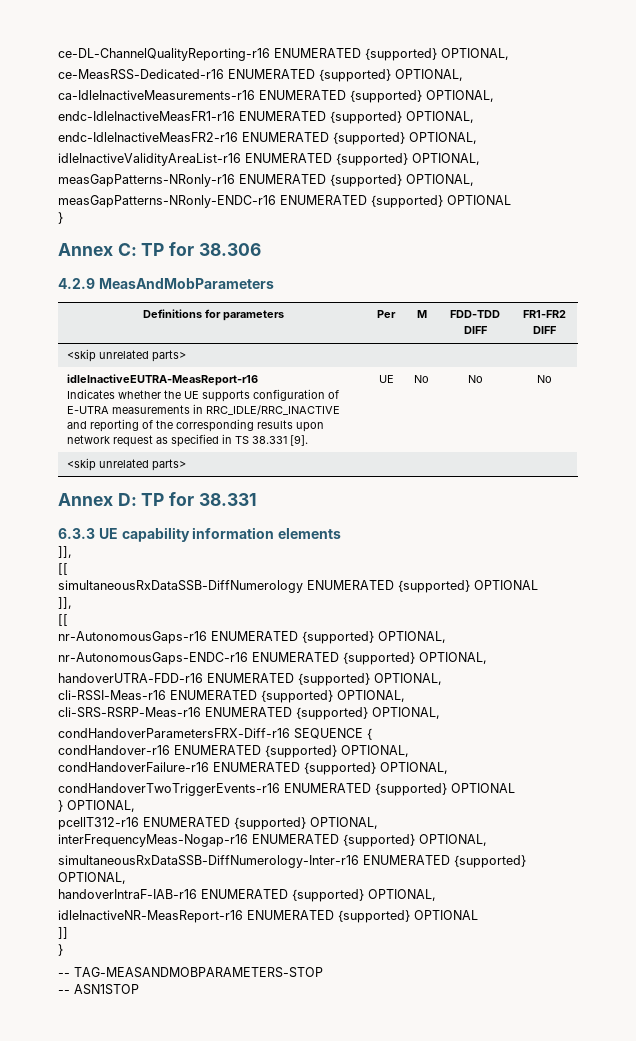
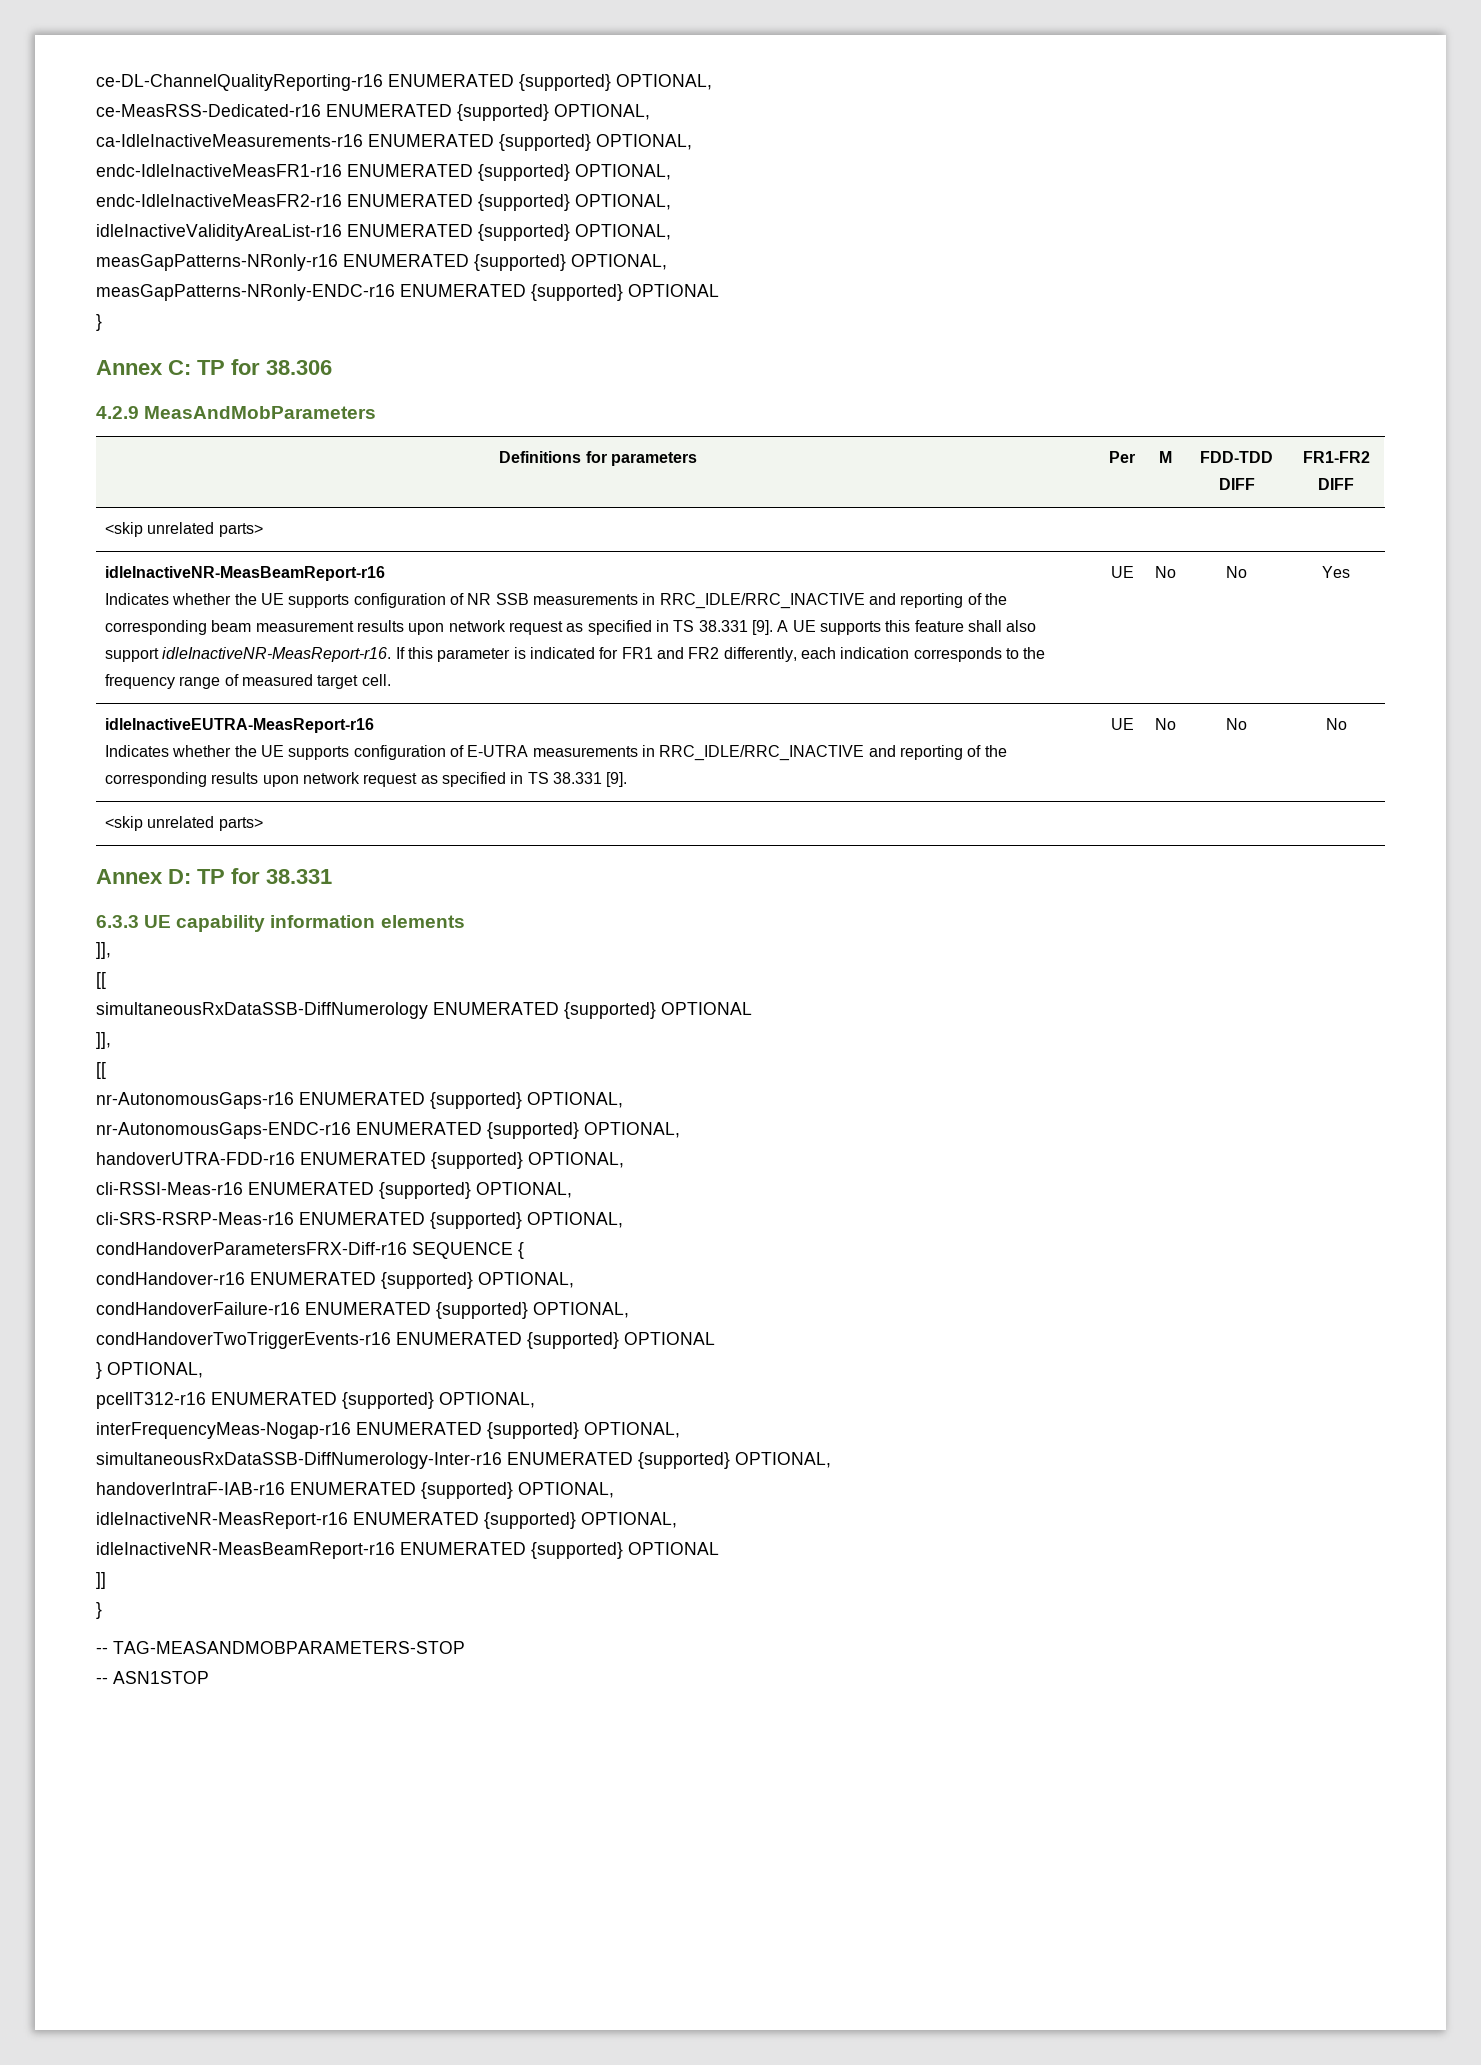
(186, 356) none -> [105,566,386,581] [105,593,1007,609] [105,620,1037,635] [105,647,1046,662] [105,674,391,689] [1110,566,1134,578] [1154,566,1176,578] [1226,566,1247,578] [1322,566,1350,578] // idleInactiveNR-MeasBeamReport-r16 // Indicates whether the UE supports configuration of NR SSB measurements in RRC_IDLE/RRC_INACTIVE and reporting of the corresponding beam measurement results upon network request as specified in TS 38.331 [9]. A UE supports this feature shall also support idleInactiveNR-MeasReport-r16. If this parameter is indicated for FR1 and FR2 differently, each indication corresponds to the frequency range of measured target cell. | UE | No | No | Yes
(410, 916) none -> [581,1512,677,1528] [96,1542,623,1559] OPTIONAL, // idleInactiveNR-MeasBeamReport-r16 ENUMERATED {supported}

